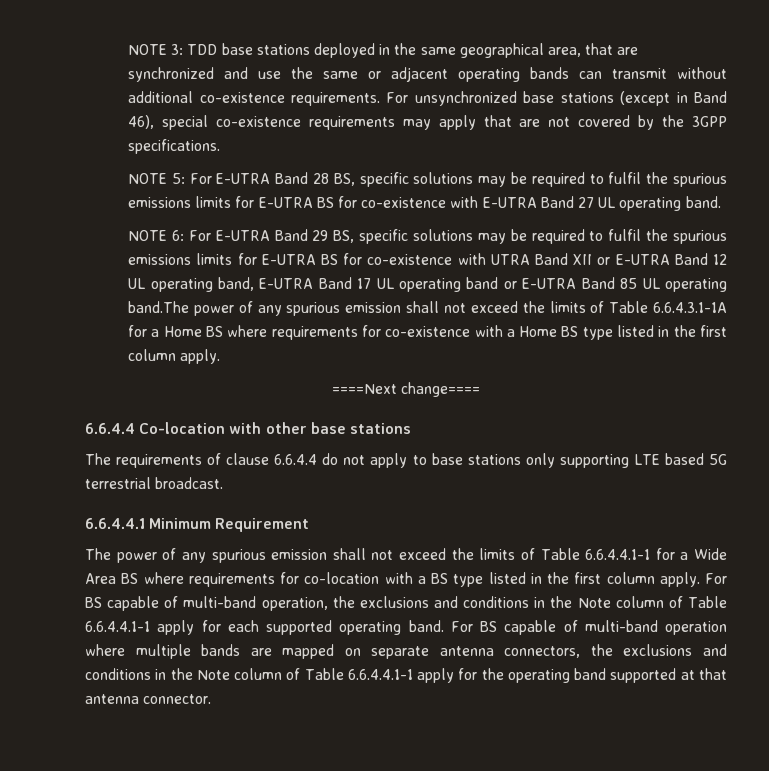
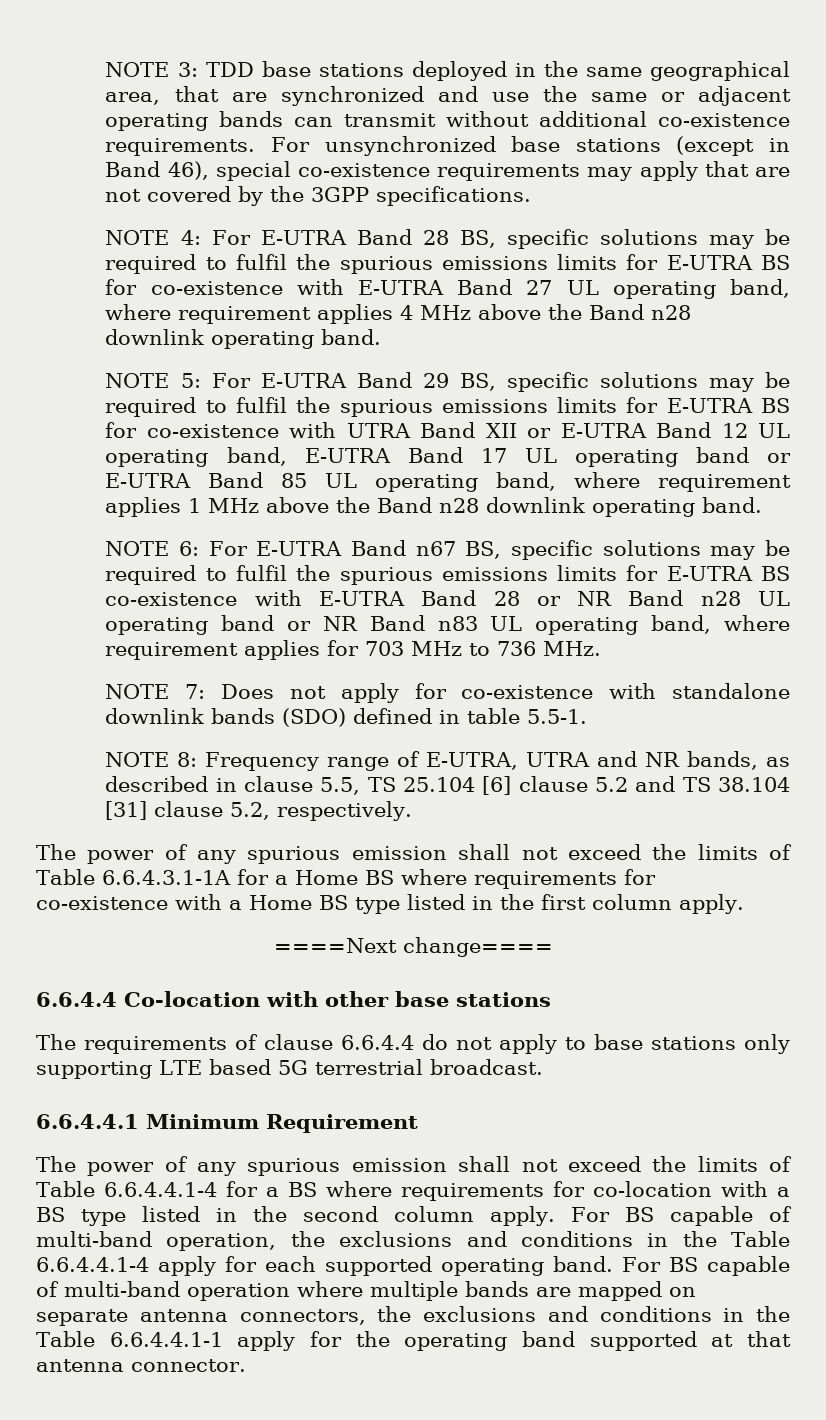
[171,173,185,184] 5: -> [180,230,201,245] 4:
[685,196,721,208] [128,230,184,241] band. // NOTE 6: -> [729,279,790,298] [105,304,692,324] [105,329,382,349] [105,373,201,388] band, where requirement applies 4 MHz above the Band n28 downlink operating band. // NOTE 5:
[128,301,190,313] band.The -> [496,472,791,492] [105,497,763,517] [105,540,790,560] [105,565,790,585] [105,590,790,606] [105,615,790,635] [105,640,602,660] [105,683,790,703] [105,708,588,727] [105,751,790,771] [105,776,790,795] [105,801,413,821] [36,844,76,860] band, where requirement applies 1 MHz above the Band n28 downlink operating band. // NOTE 6: For E-UTRA Band n67 BS, specific solutions may be required to fulfil the spurious emissions limits for E-UTRA BS co-existence with E-UTRA Band 28 or NR Band n28 UL operating band or NR Band n83 UL operating band, where requirement applies for 703 MHz to 736 MHz. // NOTE 7: Does not apply for co-existence with standalone downlink bands (SDO) defined in table 5.5-1. // NOTE 8: Frequency range of E-UTRA, UTRA and NR bands, as described in clause 5.5, TS 25.104 [6] clause 5.2 and TS 38.104 [31] clause 5.2, respectively. // The
[585,548,727,560] [85,573,116,584] 6.6.4.4.1-1 for a Wide Area -> [103,1181,279,1197] 6.6.4.4.1-4 for a
[574,572,602,584] first -> [303,1206,379,1222] second
[577,596,728,608] [85,621,150,632] Note column of Table 6.6.4.4.1-1 -> [731,1231,791,1247] [36,1257,149,1272] Table 6.6.4.4.1-4
[196,668,301,680] Note column of -> (790, 1314) none

